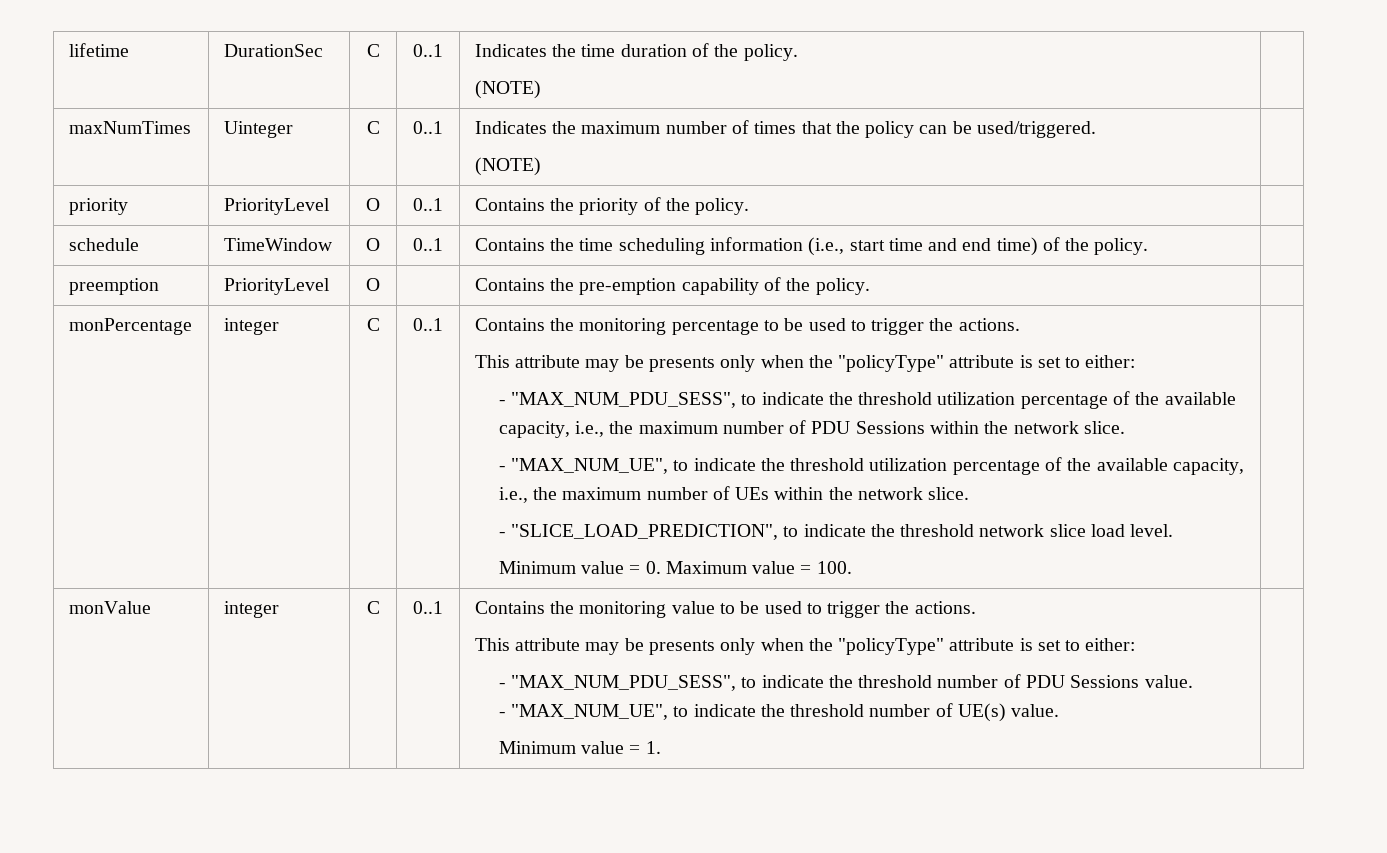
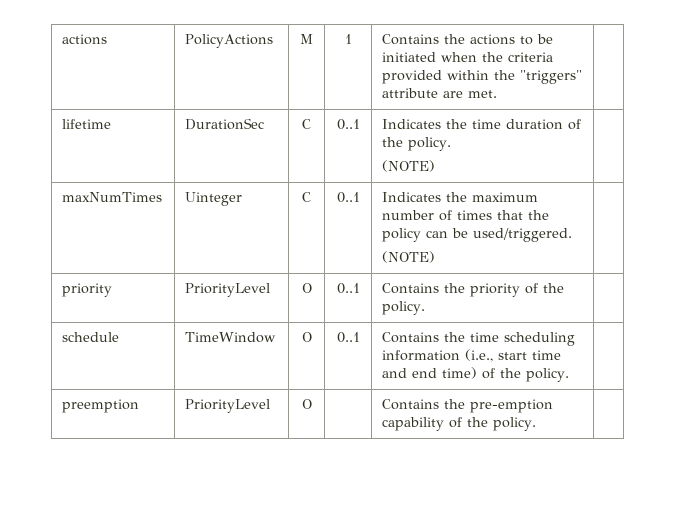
(68, 50) none -> [62,34,108,45] [185,34,274,48] [300,34,313,44] [344,34,352,44] [382,34,554,45] [382,52,554,62] [382,70,583,84] [382,88,498,98] actions | PolicyActions | M | 1 | Contains the actions to be initiated when the criteria provided within the "triggers" attribute are met. | //
[68,318,192,335] [223,318,279,335] [366,318,380,331] [413,318,443,331] [474,318,1020,335] [474,355,1136,372] [498,391,1236,409] [498,420,1125,438] [498,457,1244,475] [498,486,970,503] [498,524,1174,540] [498,561,852,574] [68,601,151,614] [223,601,279,618] [366,601,380,614] [413,601,443,614] [474,601,976,618] [474,638,1136,655] [498,674,1193,691] [498,703,1060,722] [498,741,661,754] // monPercentage | integer | C | 0..1 | Contains the monitoring percentage to be used to trigger the actions. // This attribute may be presents only when the "policyType" attribute is set to either: // - "MAX_NUM_PDU_SESS", to indicate the threshold utilization percentage of the available capacity, i.e., the maximum number of PDU Sessions within the network slice. // - "MAX_NUM_UE", to indicate the threshold utilization percentage of the available capacity, i.e., the maximum number of UEs within the network slice. // - "SLICE_LOAD_PREDICTION", to indicate the threshold network slice load level. // Minimum value = 0. Maximum value = 100. | // monValue | integer | C | 0..1 | Contains the monitoring value to be used to trigger the actions. // This attribute may be presents only when the "policyType" attribute is set to either: // - "MAX_NUM_PDU_SESS", to indicate the threshold number of PDU Sessions value. // - "MAX_NUM_UE", to indicate the threshold number of UE(s) value. // Minimum value = 1. | -> (537, 424) none

